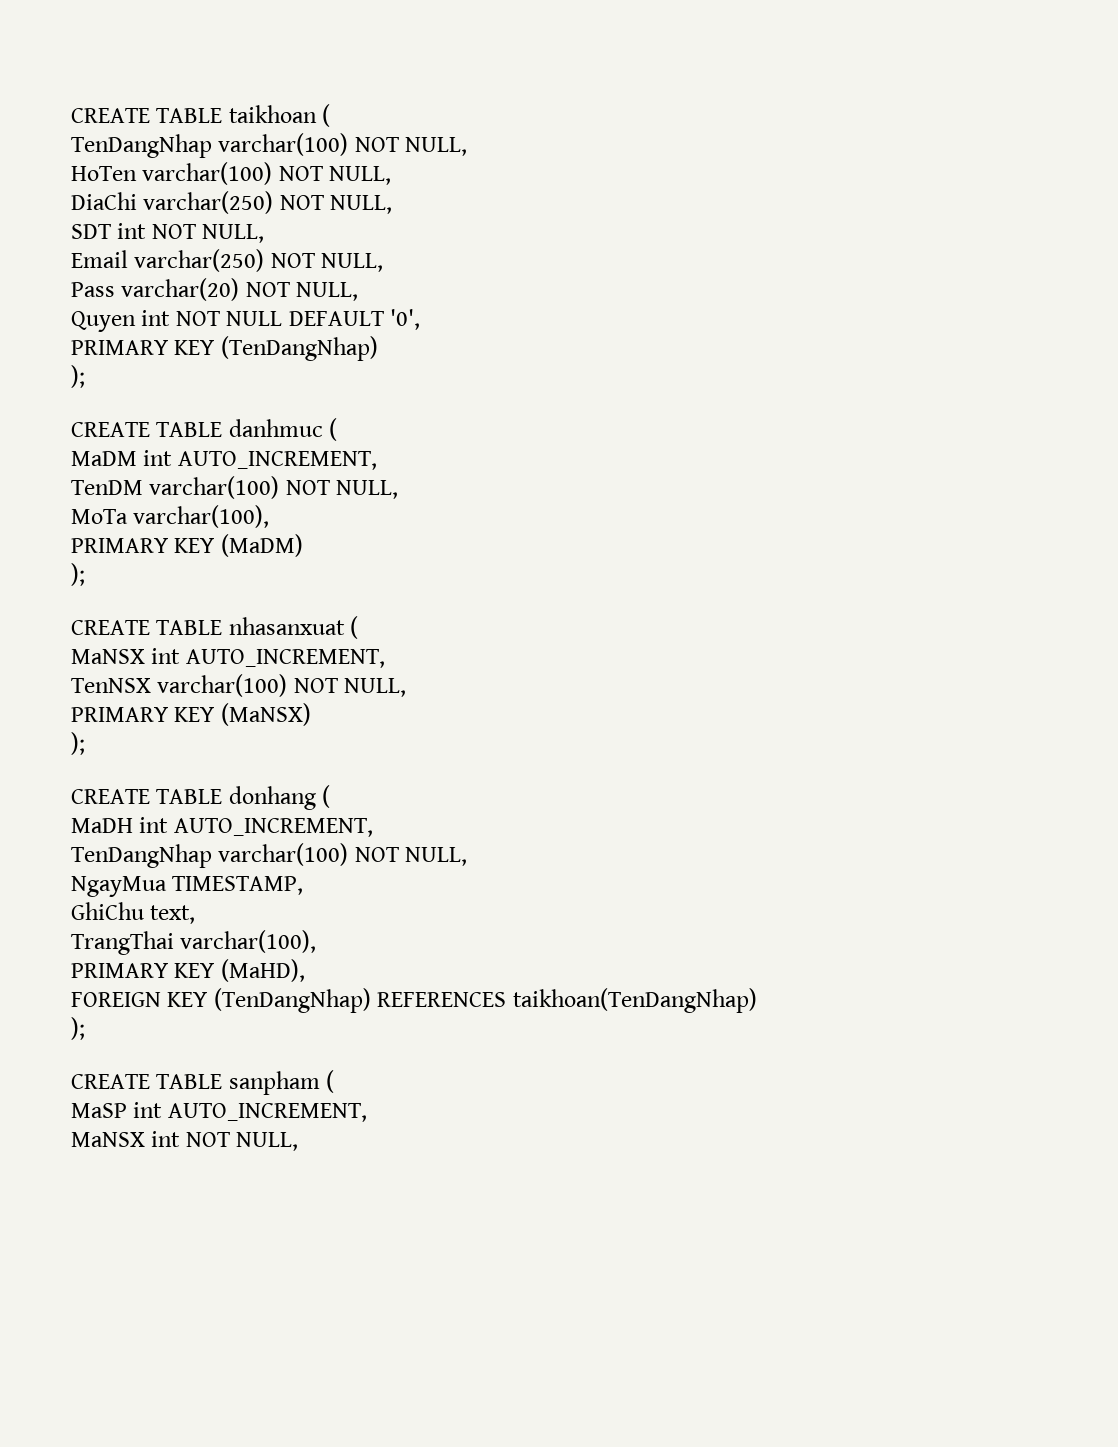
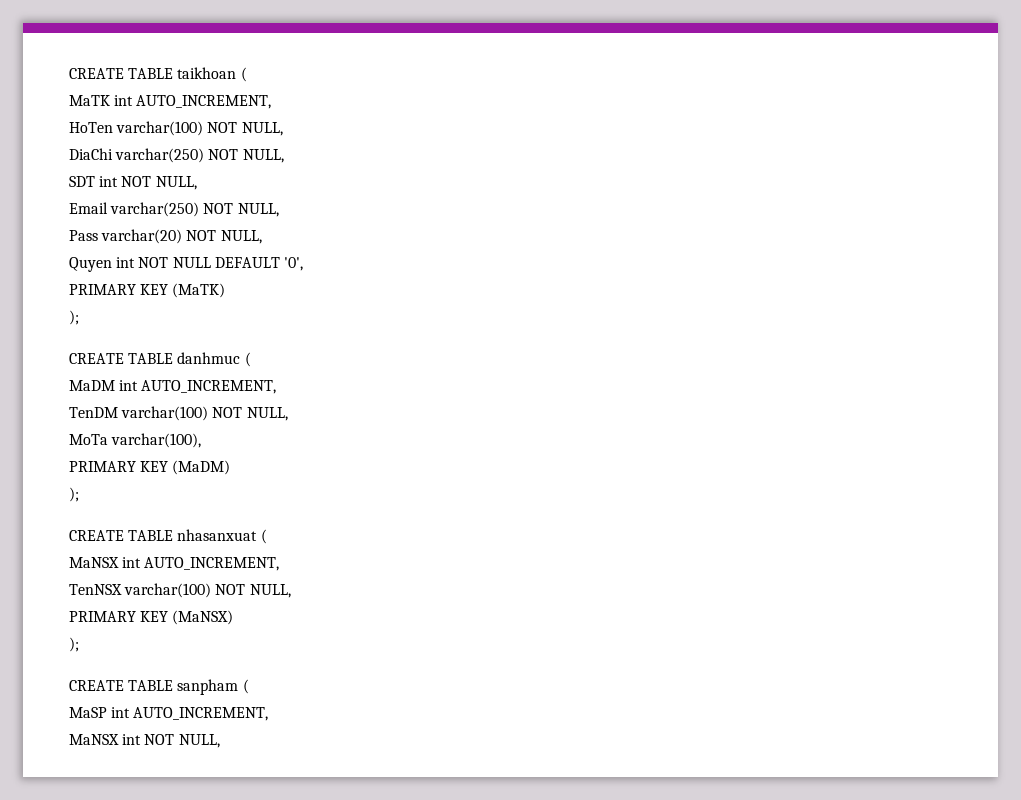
[71,133,468,158] TenDangNhap varchar(100) NOT NULL, -> [69,95,272,109] MaTK int AUTO_INCREMENT,
[220,336,378,361] (TenDangNhap) -> [172,283,226,298] (MaTK)
[71,785,331,810] [71,817,373,837] [71,843,468,868] [71,876,304,897] [71,902,196,924] [71,930,317,955] [71,959,305,982] [71,988,757,1013] [71,1017,85,1040] // CREATE TABLE donhang ( // MaDH int AUTO_INCREMENT, // TenDangNhap varchar(100) NOT NULL, // NgayMua TIMESTAMP, // GhiChu text, // TrangThai varchar(100), // PRIMARY KEY (MaHD), // FOREIGN KEY (TenDangNhap) REFERENCES taikhoan(TenDangNhap) // ); -> (79, 644) none

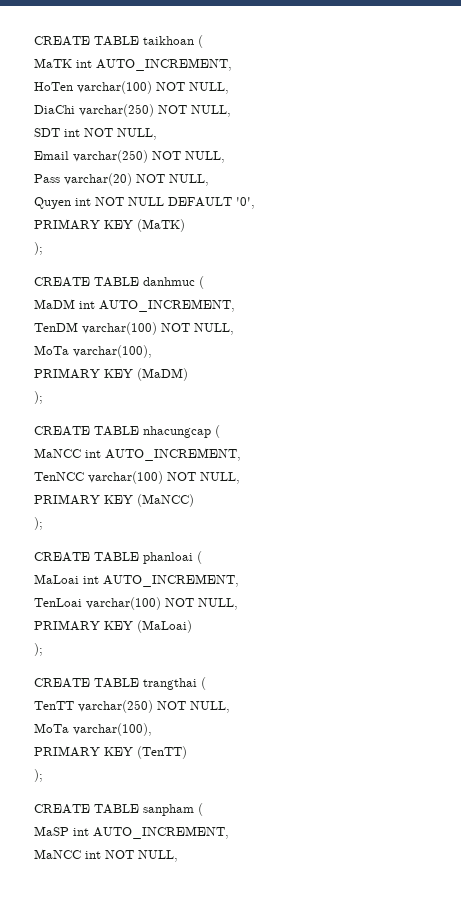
[177,529,267,544] [69,557,280,571] [69,583,291,598] [69,610,234,625] nhasanxuat ( // MaNSX int AUTO_INCREMENT, // TenNSX varchar(100) NOT NULL, // PRIMARY KEY (MaNSX) -> [143,425,220,438] [34,448,241,461] [34,471,240,484] [34,494,194,507] [34,517,43,530] [34,551,202,564] [34,574,239,587] [34,597,238,610] [34,620,192,633] [34,643,43,656] [34,677,206,690] [34,700,230,713] [34,723,152,736] [34,746,187,759] nhacungcap ( // MaNCC int AUTO_INCREMENT, // TenNCC varchar(100) NOT NULL, // PRIMARY KEY (MaNCC) // ); // CREATE TABLE phanloai ( // MaLoai int AUTO_INCREMENT, // TenLoai varchar(100) NOT NULL, // PRIMARY KEY (MaLoai) // ); // CREATE TABLE trangthai ( // TenTT varchar(250) NOT NULL, // MoTa varchar(100), // PRIMARY KEY (TenTT)
[69,734,119,745] MaNSX -> [34,849,81,859] MaNCC

